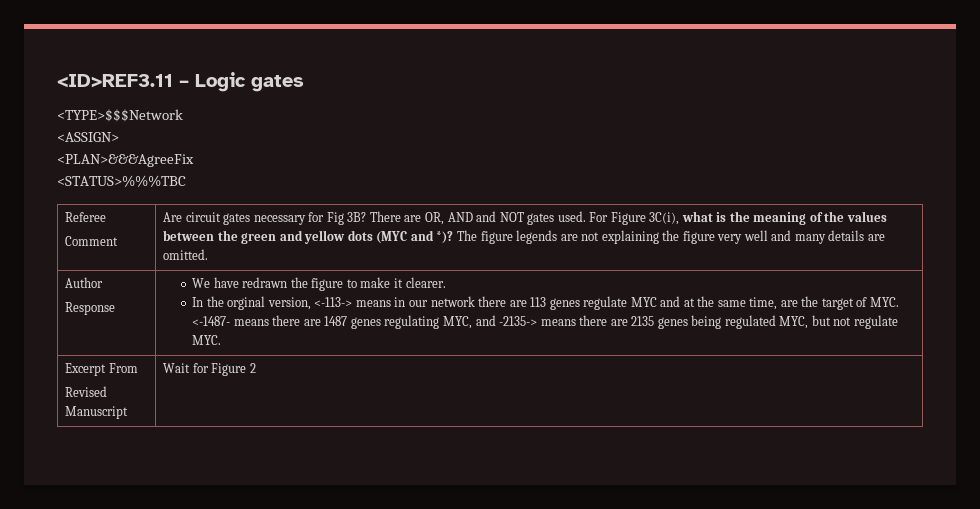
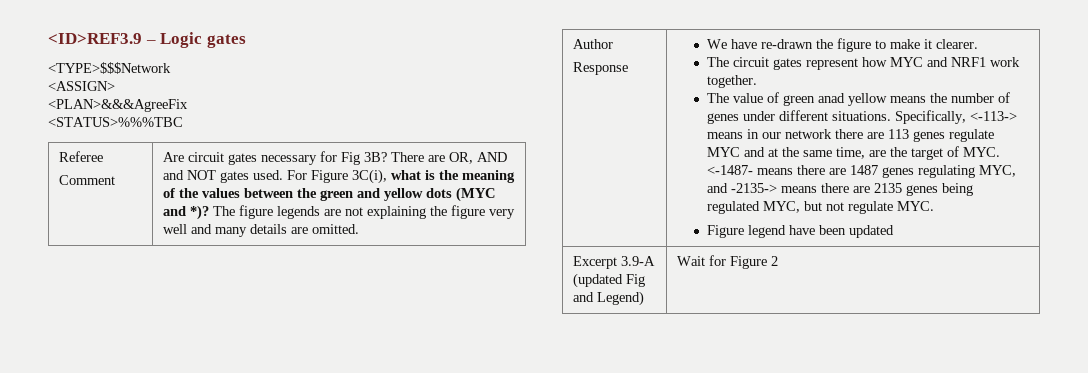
[57,74,173,88] <ID>REF3.11 -> [48,33,142,44] <ID>REF3.9
[242,277,288,288] redrawn -> [760,39,813,49] re-drawn
[192,296,311,310] In the orginal version, -> [706,57,1020,70] [706,75,757,88] [706,92,1010,106] [706,110,966,124] The circuit gates represent how MYC and NRF1 work together. // The value of green anad yellow means the number of genes under different situations. Specifically,
[65,363,138,376] [65,386,108,397] [65,406,129,419] // Excerpt From // Revised Manuscript -> [706,225,894,238] [573,256,656,269] [573,273,646,288] [573,291,645,306] // Figure legend have been updated // Excerpt 3.9-A (updated Fig and Legend)

